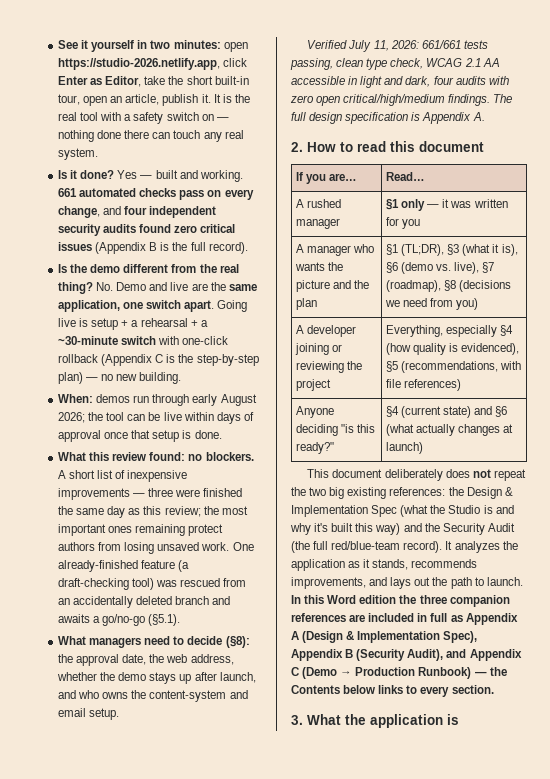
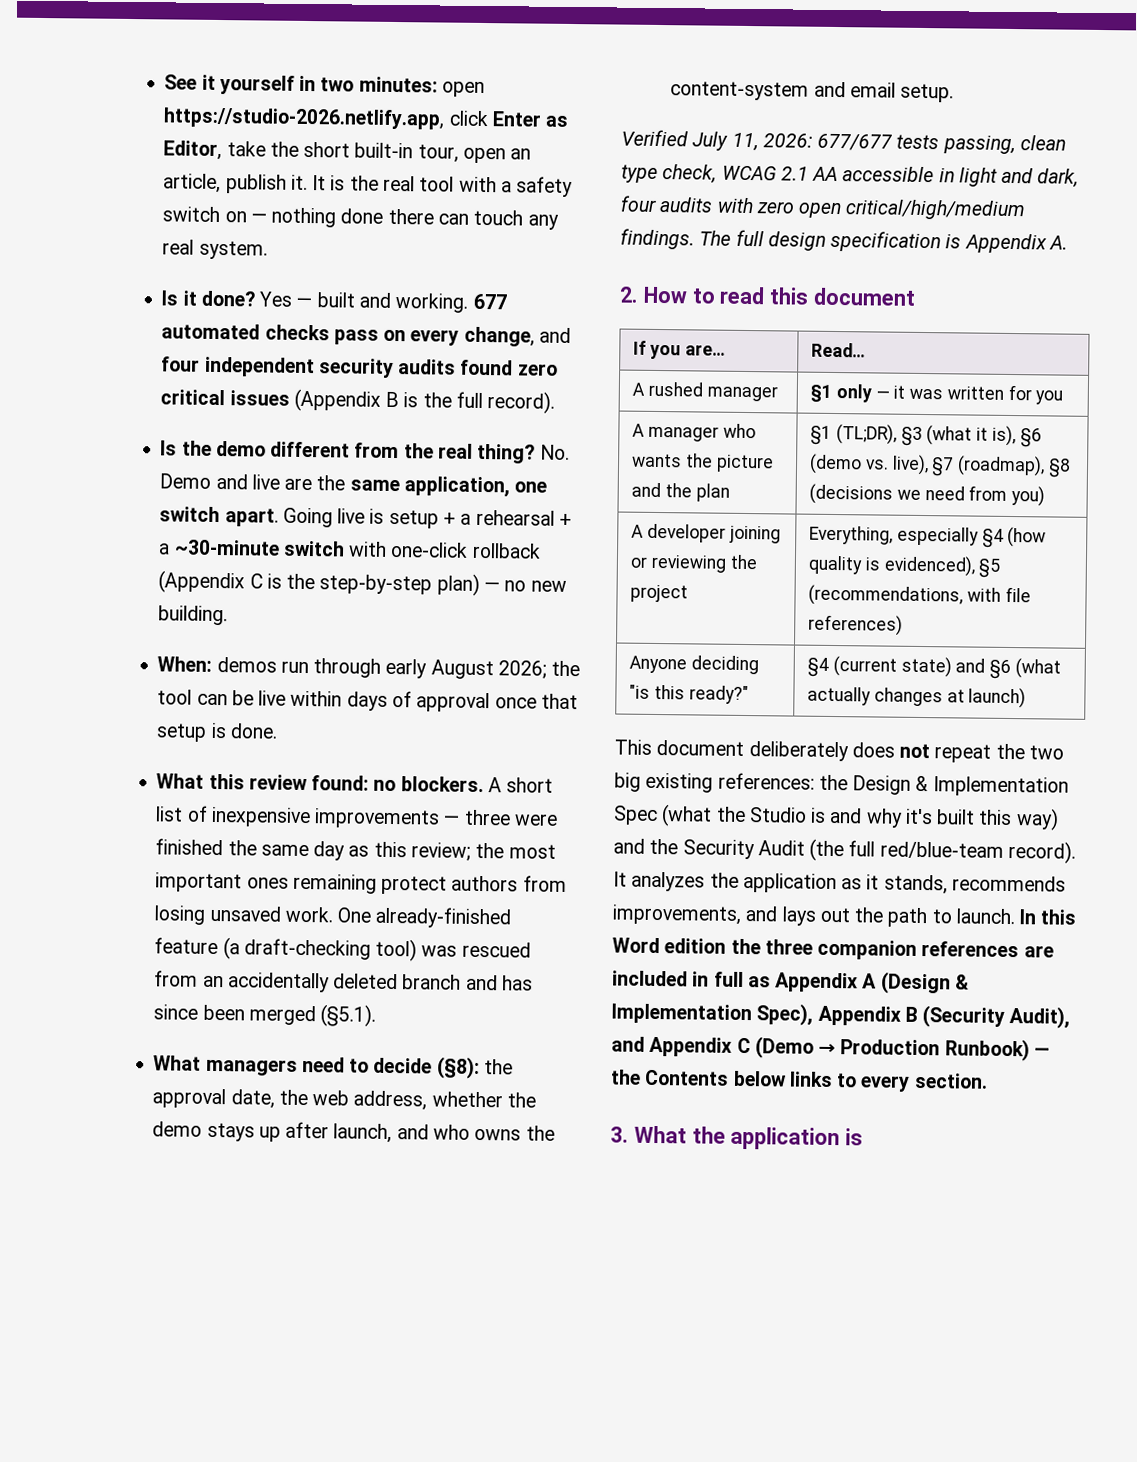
[58,188,78,197] 661 -> [472,293,507,310] 677
[58,614,146,626] awaits a go/no-go -> [501,975,533,991] [153,1004,316,1026] has since been merged
[421,40,461,49] 661/661 -> [817,133,894,151] 677/677

